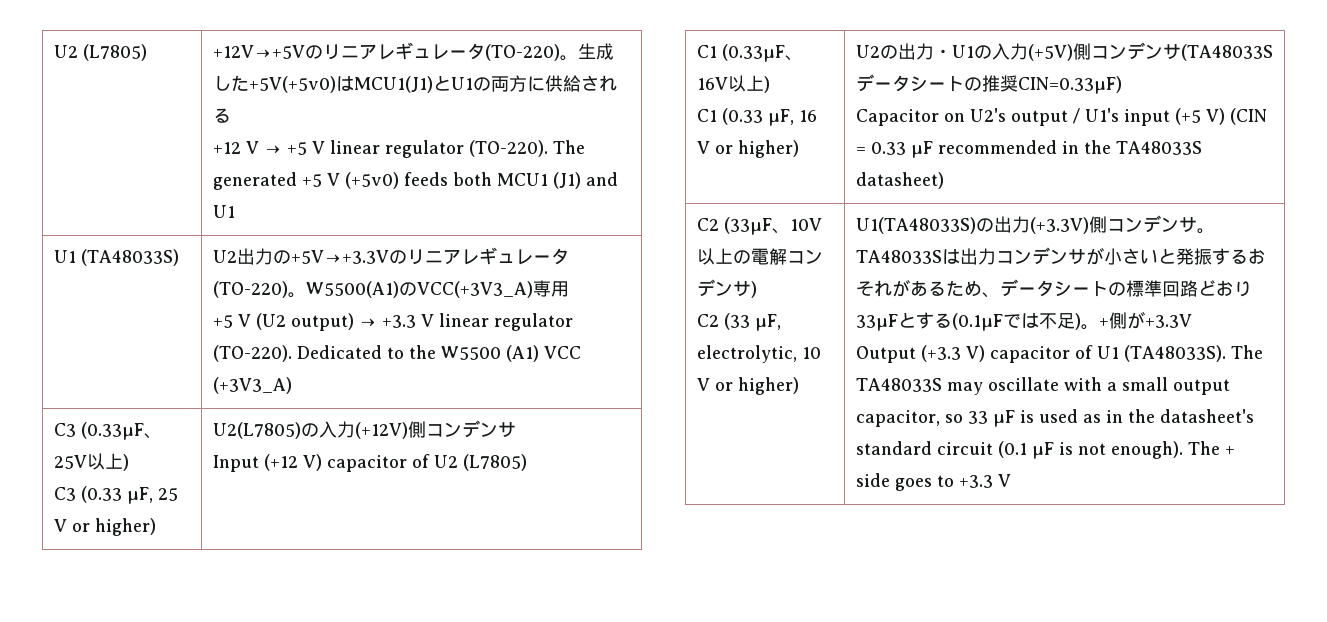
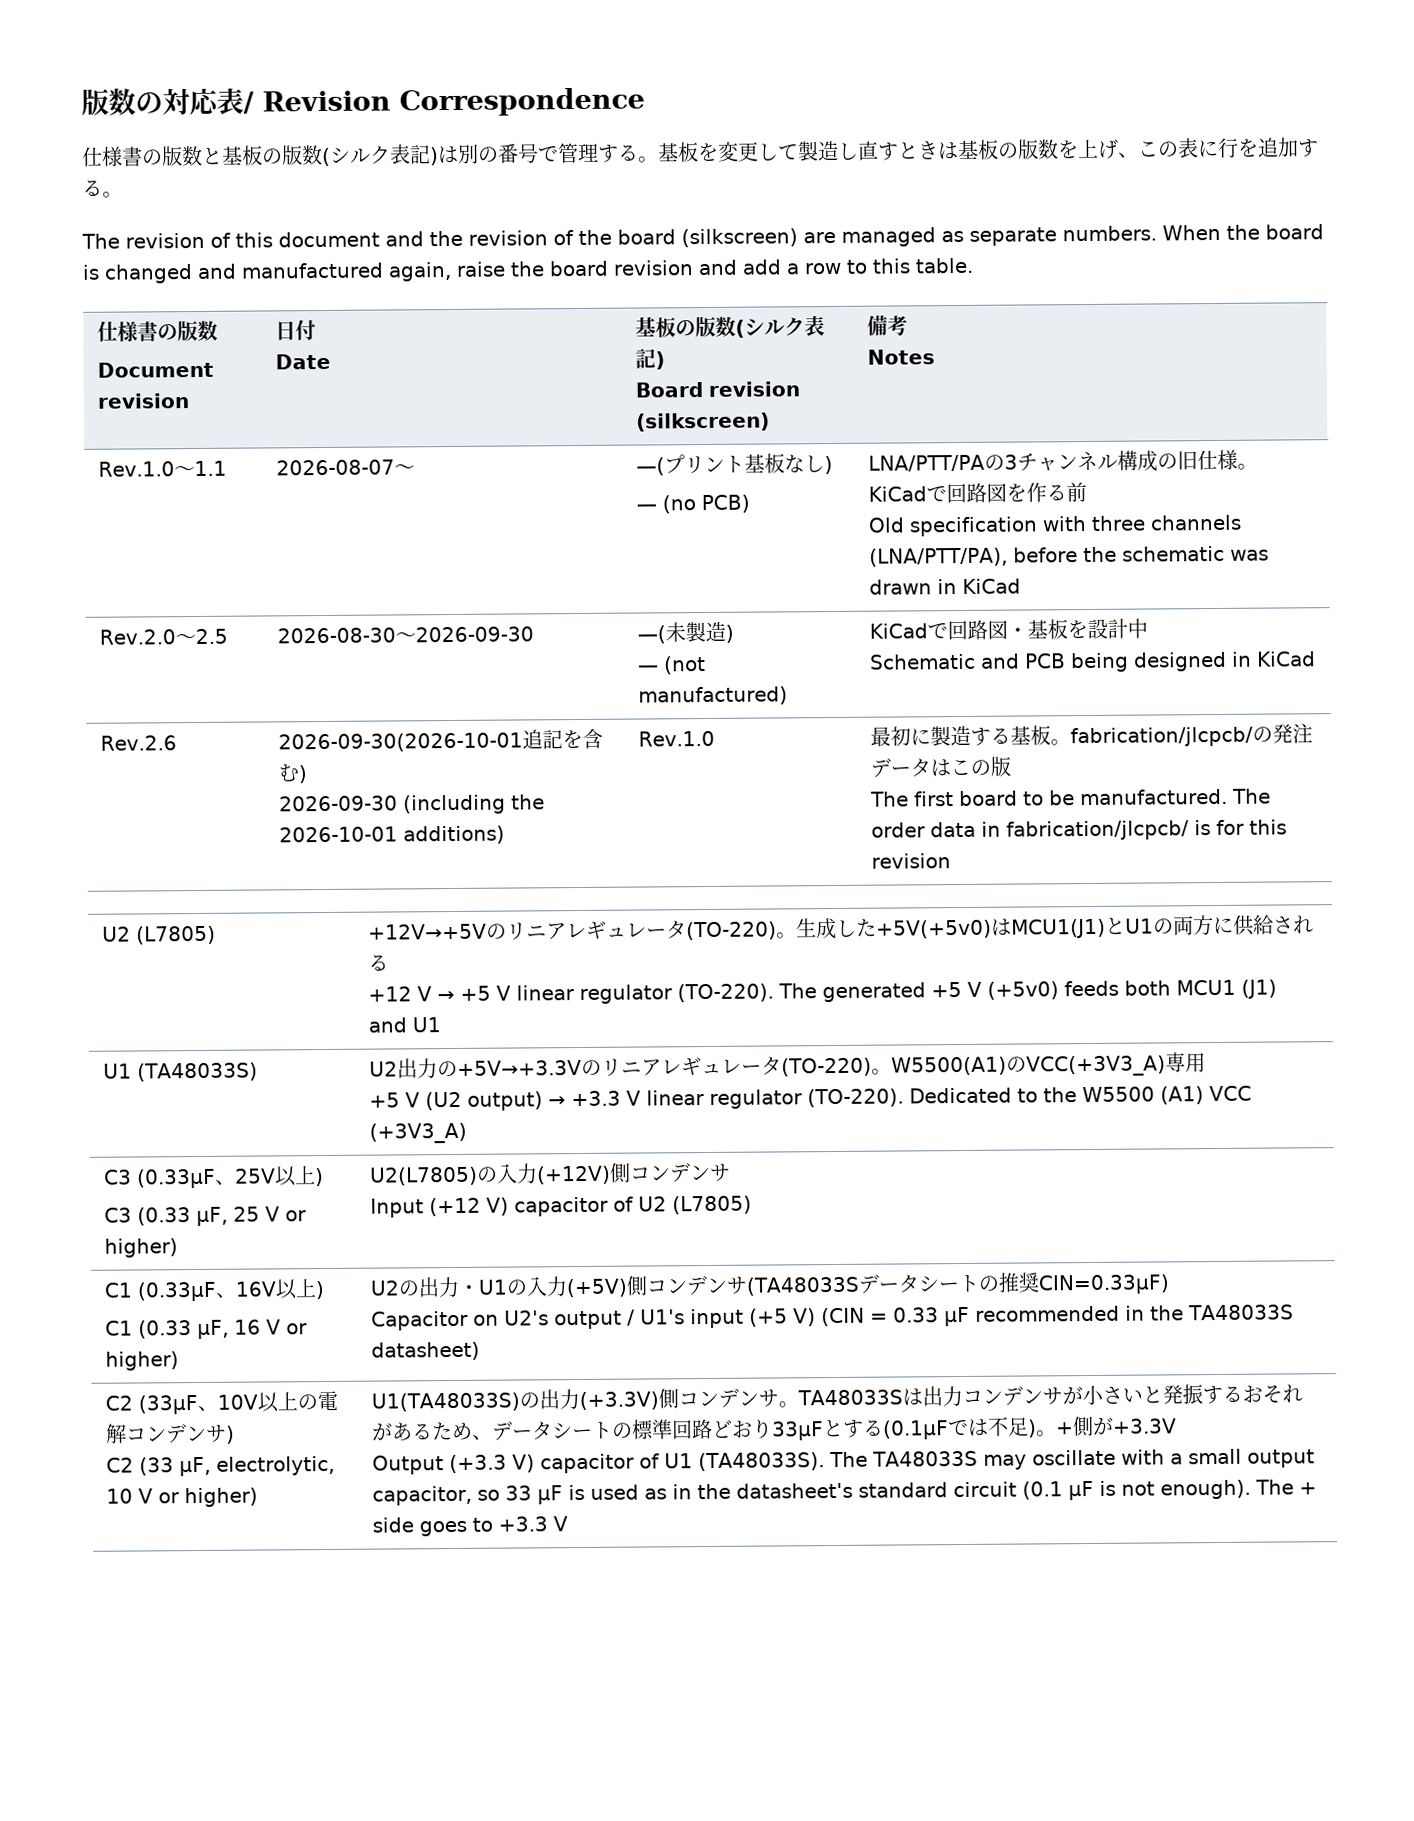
(53, 51) none -> [81,87,645,117] [81,137,1319,167] [82,179,123,198] [81,224,1324,249] [82,257,974,284] [96,320,218,342] [96,361,214,378] [96,393,190,409] [274,319,316,341] [274,353,331,370] [634,316,825,338] [634,348,665,370] [634,381,800,398] [635,412,770,432] [866,314,908,336] [866,349,935,365] [97,460,227,477] [275,459,415,476] [635,453,833,476] [635,494,750,514] [867,449,1258,472] [867,482,1087,504] [867,514,1242,537] [868,545,1269,567] [868,578,1021,595] [98,628,228,645] [276,626,534,644] [636,621,734,644] [637,656,706,675] [637,686,788,706] [868,618,1148,641] [868,651,1316,673] [99,735,177,751] [277,728,603,753] [277,764,307,784] [278,794,545,815] [278,825,505,845] [637,730,715,747] [869,723,1313,748] [869,756,1011,778] [869,788,1271,807] [870,819,1287,841] [870,853,951,869] 版数の対応表/ Revision Correspondence // 仕様書の版数と基板の版数(シルク表記)は別の番号で管理する。基板を変更して製造し直すときは基板の版数を上げ、この表に行を追加する。 // The revision of this document and the revision of the board (silkscreen) are managed as separate numbers. When the board is changed and manufactured again, raise the board revision and add a row to this table. // 仕様書の版数 // Document revision | 日付 // Date | 基板の版数(シルク表記) // Board revision (silkscreen) | 備考 // Notes // Rev.1.0〜1.1 | 2026-08-07〜 | —(プリント基板なし) // — (no PCB) | LNA/PTT/PAの3チャンネル構成の旧仕様。KiCadで回路図を作る前 // Old specification with three channels (LNA/PTT/PA), before the schematic was drawn in KiCad // Rev.2.0〜2.5 | 2026-08-30〜2026-09-30 | —(未製造) // — (not manufactured) | KiCadで回路図・基板を設計中 // Schematic and PCB being designed in KiCad // Rev.2.6 | 2026-09-30(2026-10-01追記を含む) // 2026-09-30 (including the 2026-10-01 additions) | Rev.1.0 | 最初に製造する基板。fabrication/jlcpcb/の発注データはこの版 // The first board to be manufactured. The order data in fabrication/jlcpcb/ is for this revision //

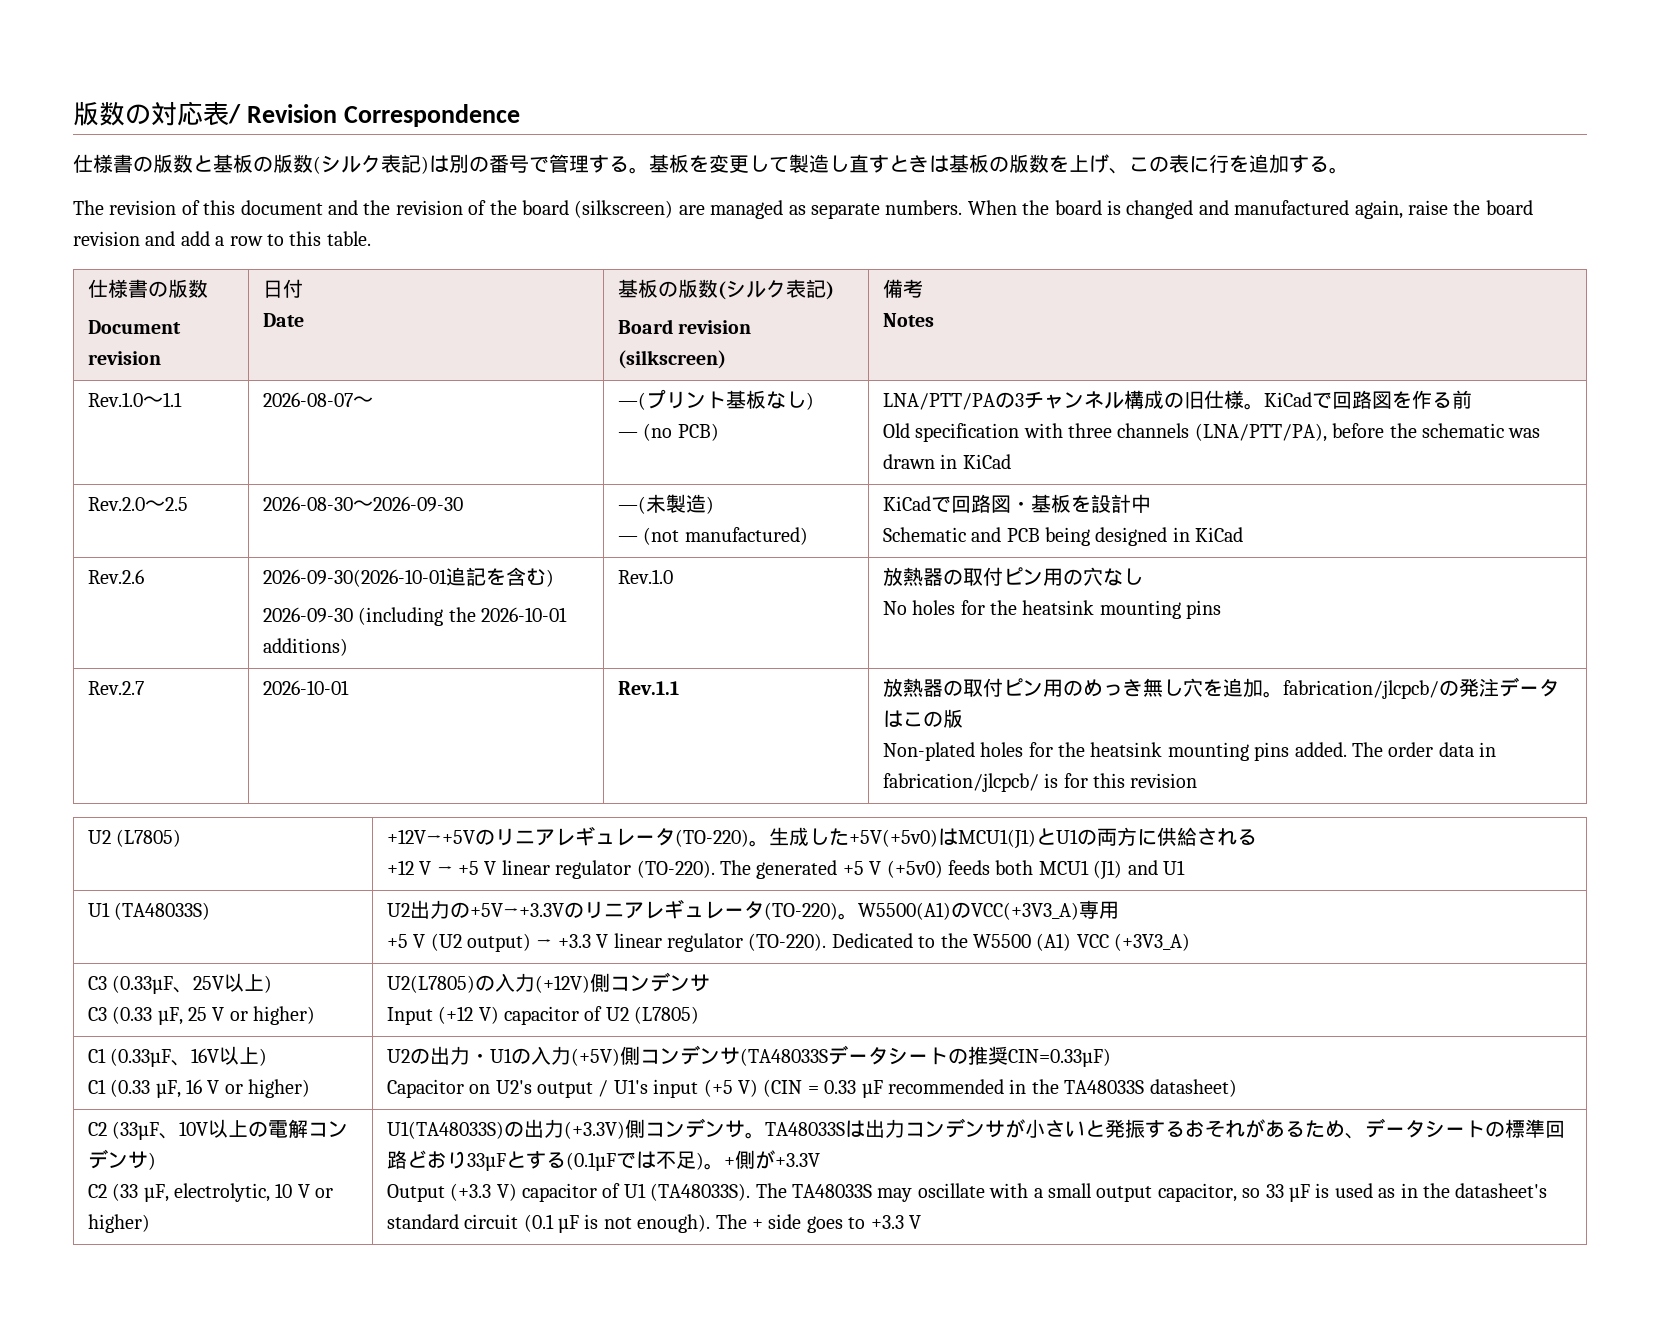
[869,725,1051,747] 最初に製造する基板 -> [882,567,1143,586] [882,600,1222,619] [87,681,144,695] [262,680,349,695] [617,681,679,695] [882,678,1263,698] 放熱器の取付ピン用の穴なし // No holes for the heatsink mounting pins // Rev.2.7 | 2026-10-01 | Rev.1.1 | 放熱器の取付ピン用のめっき無し穴を追加
[869,788,1228,807] The first board to be manufactured. -> [882,742,1347,761] Non-plated holes for the heatsink mounting pins added.

